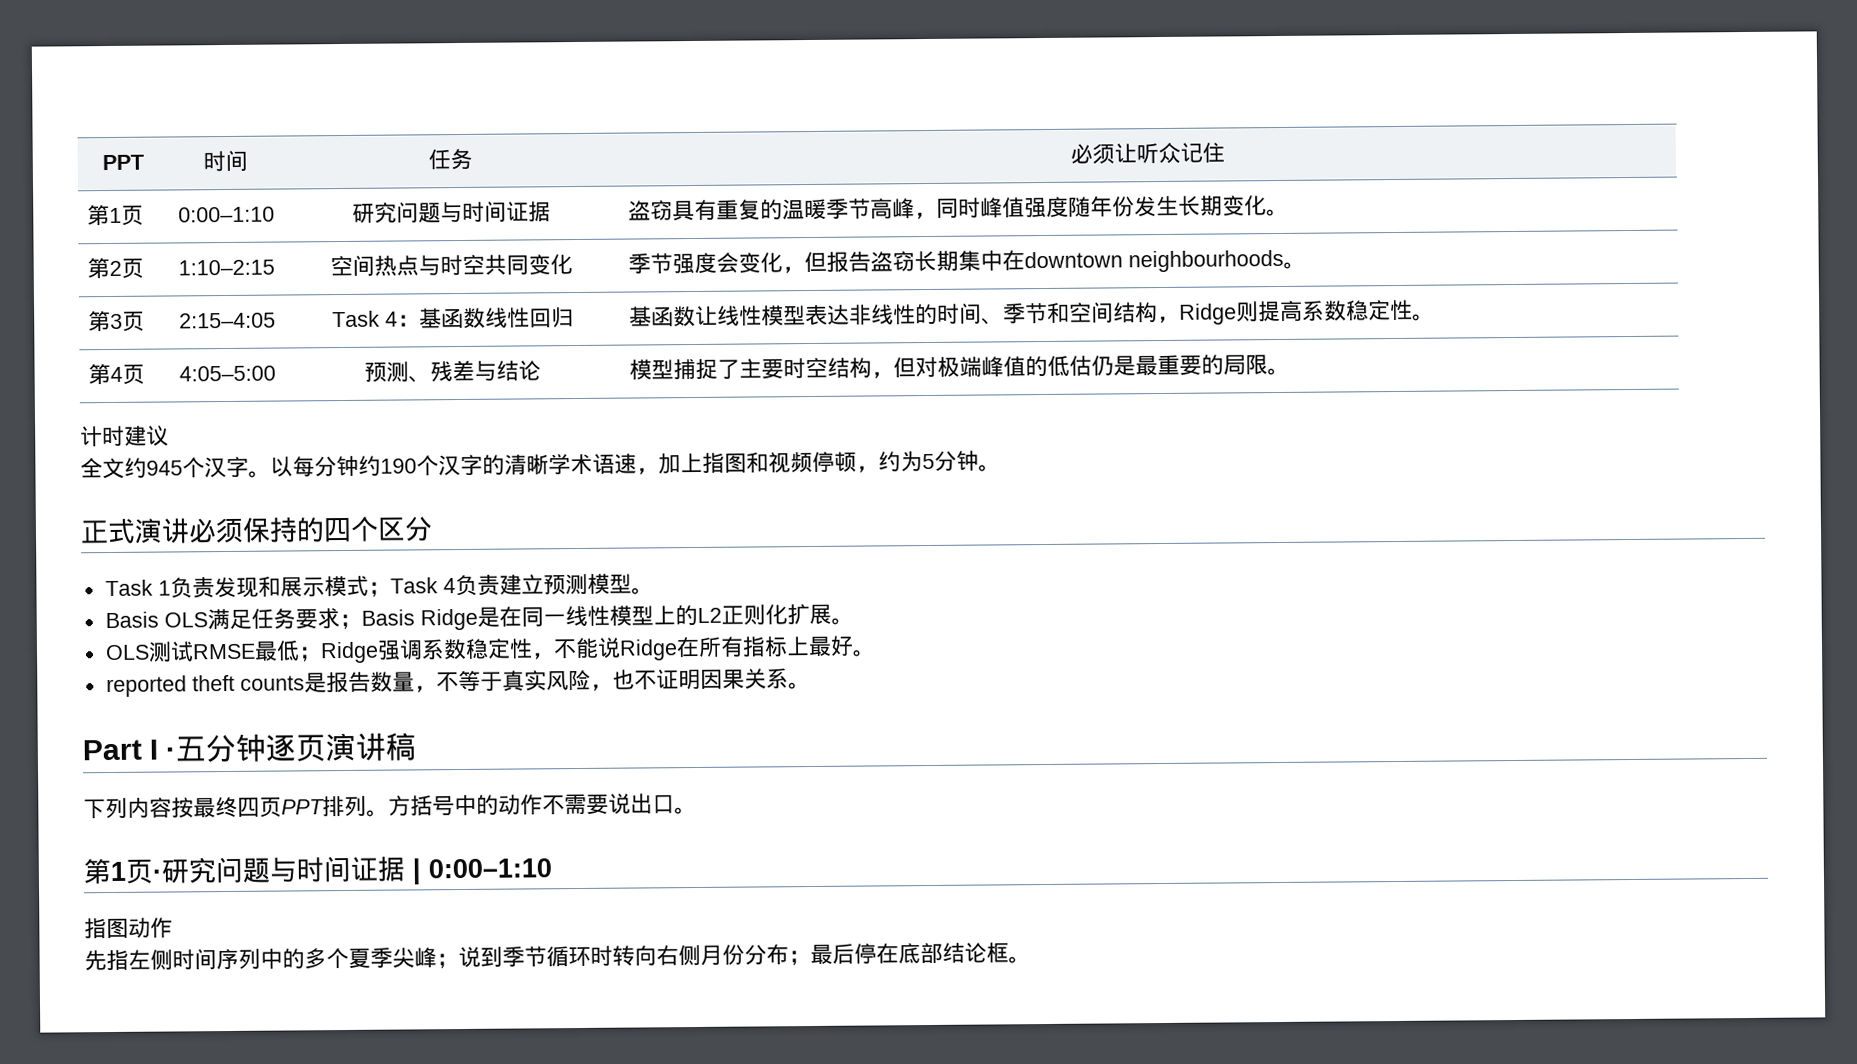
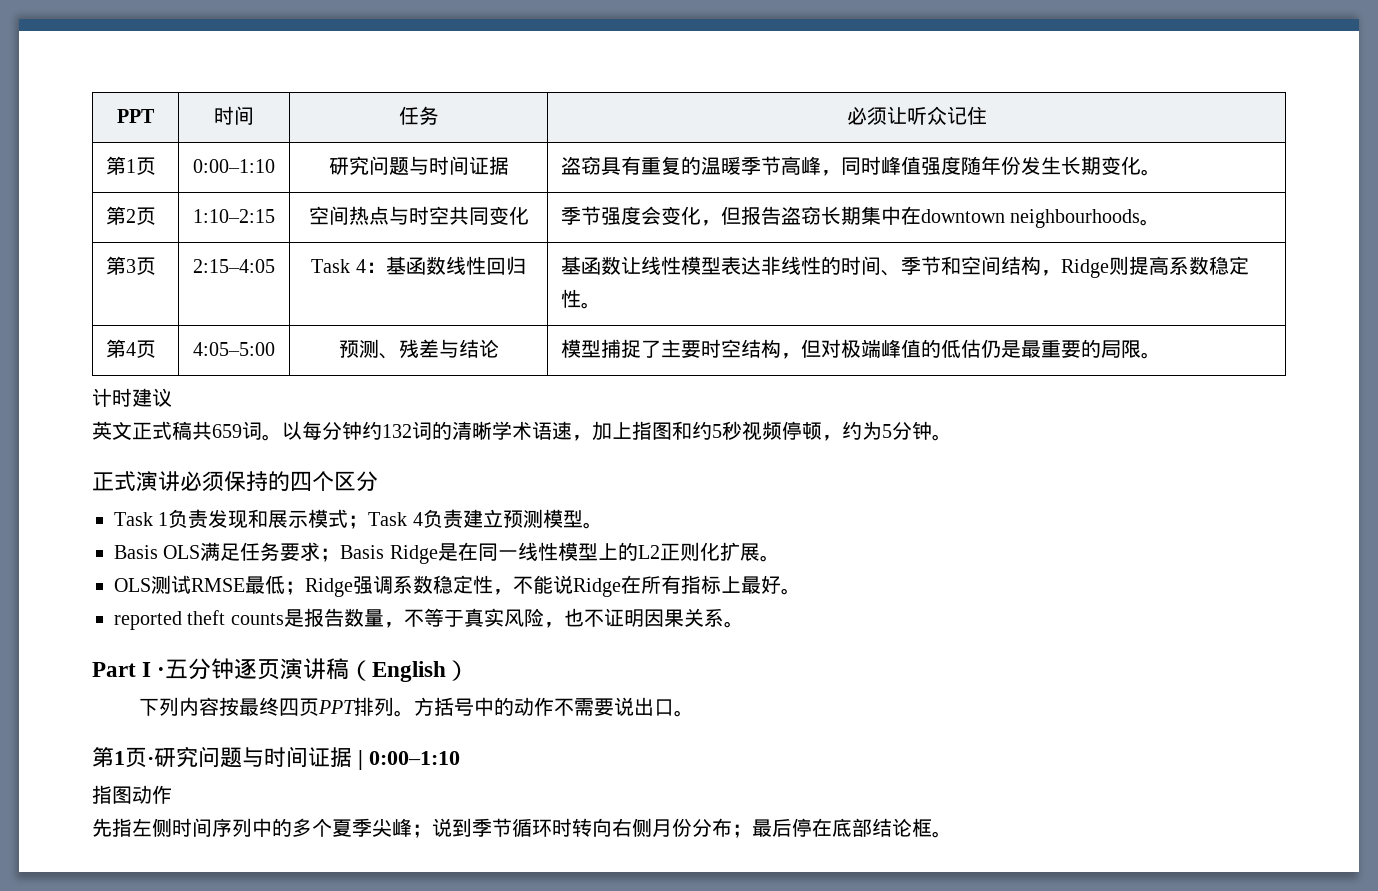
[80,456,249,480] 全文约945个汉字 -> [92,421,262,440] 英文正式稿共659词
[380,454,483,477] 190个汉字 -> [382,421,432,440] 132词
(769, 462) none -> [692,421,742,440] 约5秒
(417, 746) none -> [349,660,470,682] （English）

